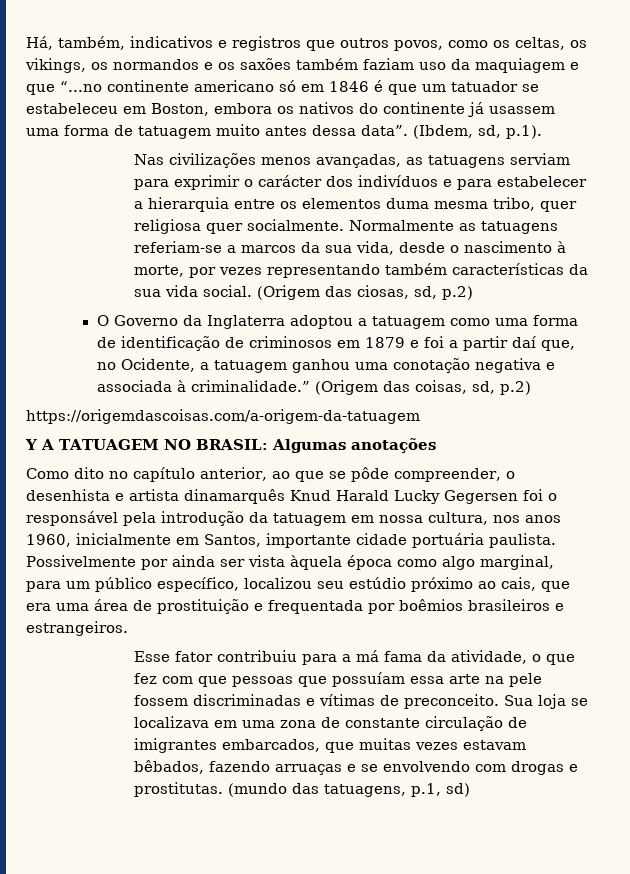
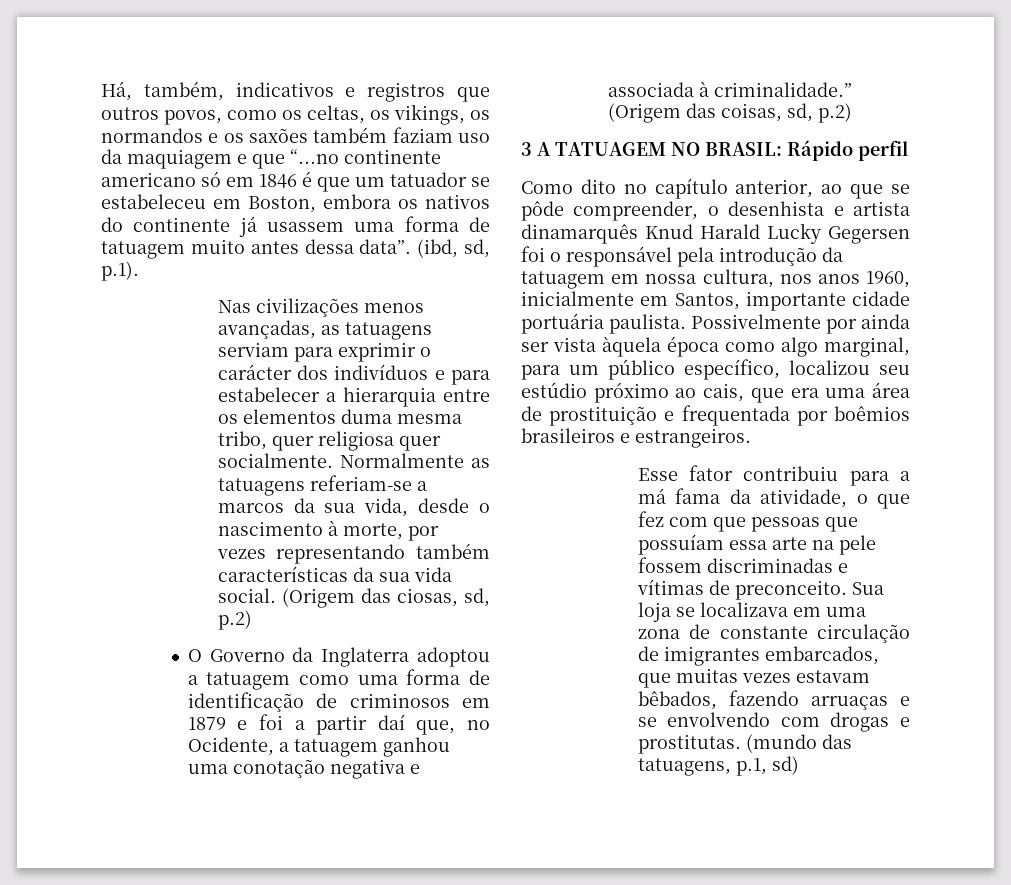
[413,125,473,139] (Ibdem, -> [417,239,459,258] (ibd,
[26,409,420,424] [25,439,37,450] https://origemdascoisas.com/a-origem-da-tatuagem // Y -> [521,142,532,156] 3
[272,438,436,453] Algumas anotações -> [787,140,908,161] Rápido perfil

